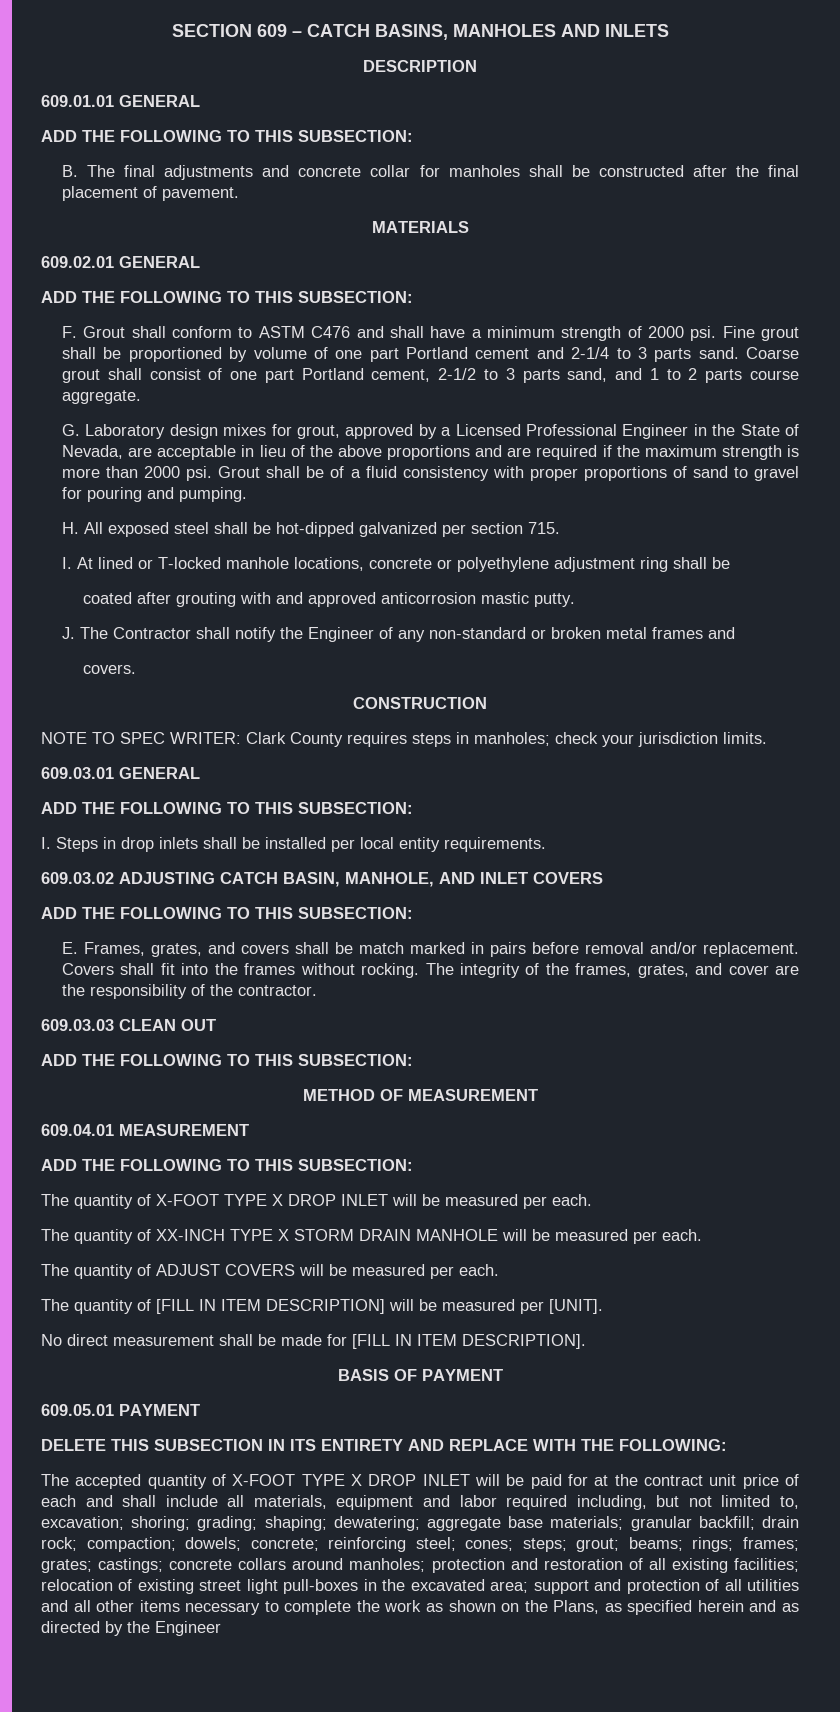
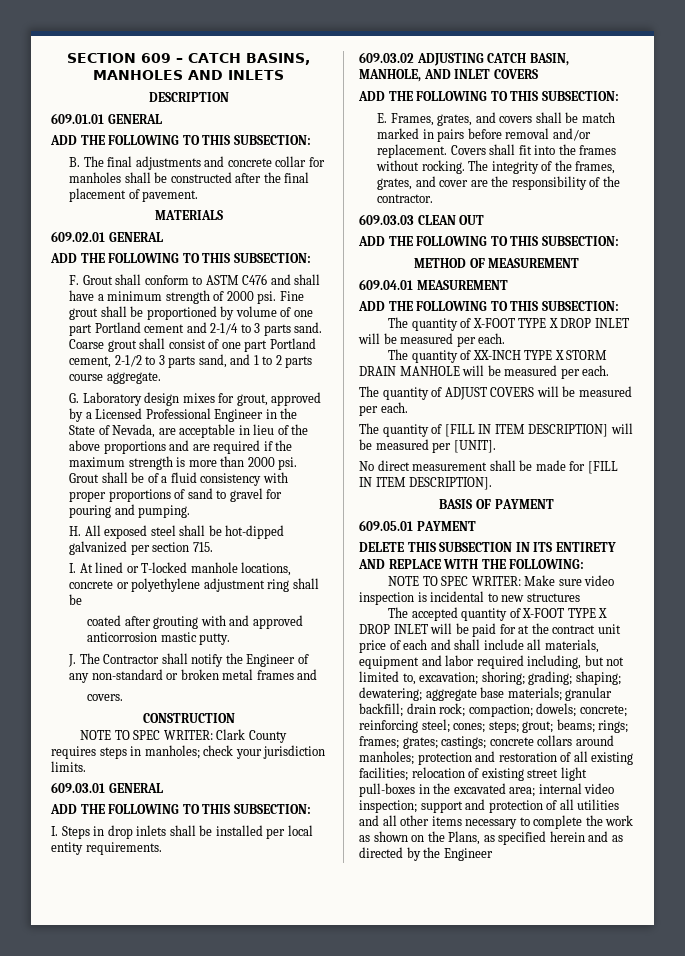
(727, 1445) none -> [388,575,615,586] [359,591,580,605] // NOTE TO SPEC WRITER: Make sure video inspection is incidental to new structures
(529, 1587) none -> [538,783,615,794] [359,800,417,813] internal video inspection;

